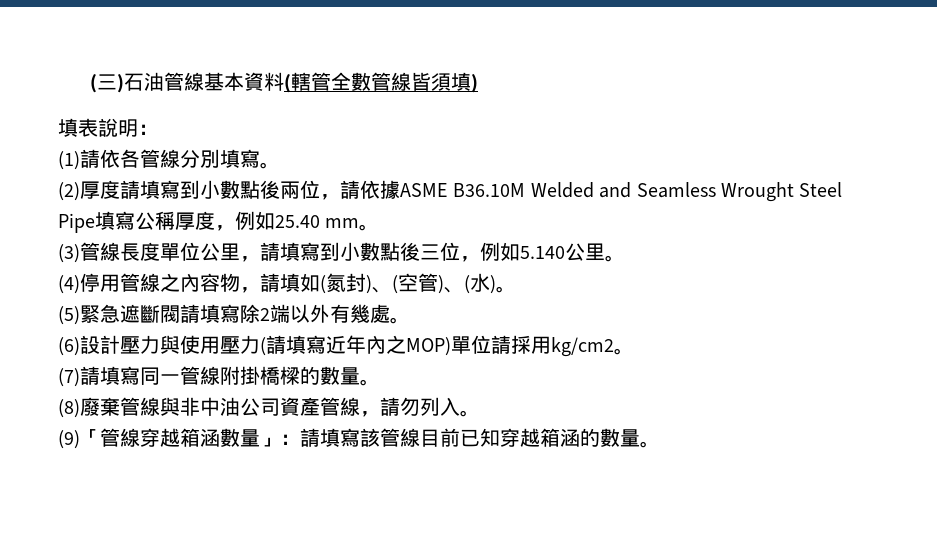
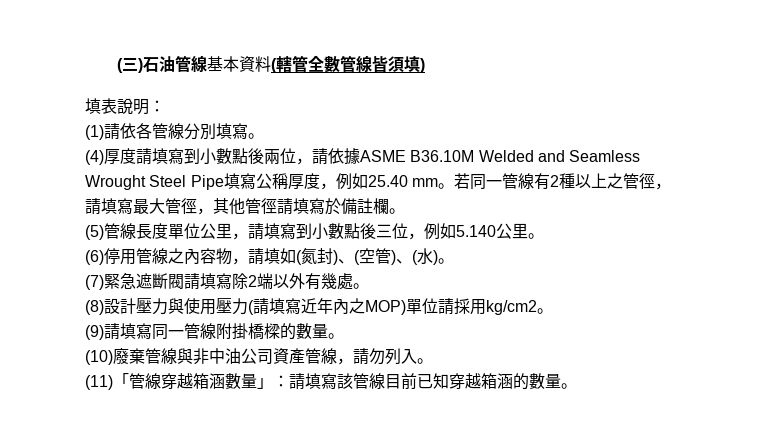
[58,182,80,201] (2) -> [85,150,104,165] (4)
[58,244,80,263] // (3) -> [453,173,671,190] [85,198,405,215] [85,225,104,240] 若同一管線有2種以上之管徑，請填寫最大管徑，其他管徑請填寫於備註欄。 // (5)
[58,275,80,294] (4) -> [85,250,104,265] (6)
[58,306,80,325] (5) -> [85,275,104,290] (7)
[58,337,80,356] (6) -> [85,300,104,315] (8)
[58,368,80,387] (7) -> [85,325,104,340] (9)
[58,399,80,418] (8) -> [85,350,113,365] (10)
[58,430,80,449] (9) -> [85,375,113,390] (11)

